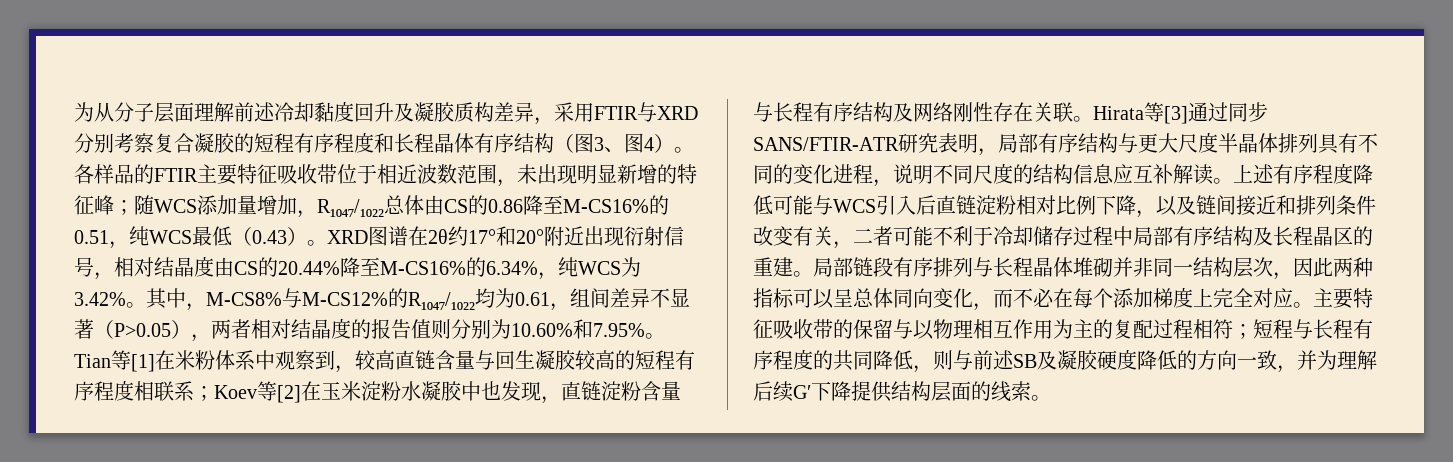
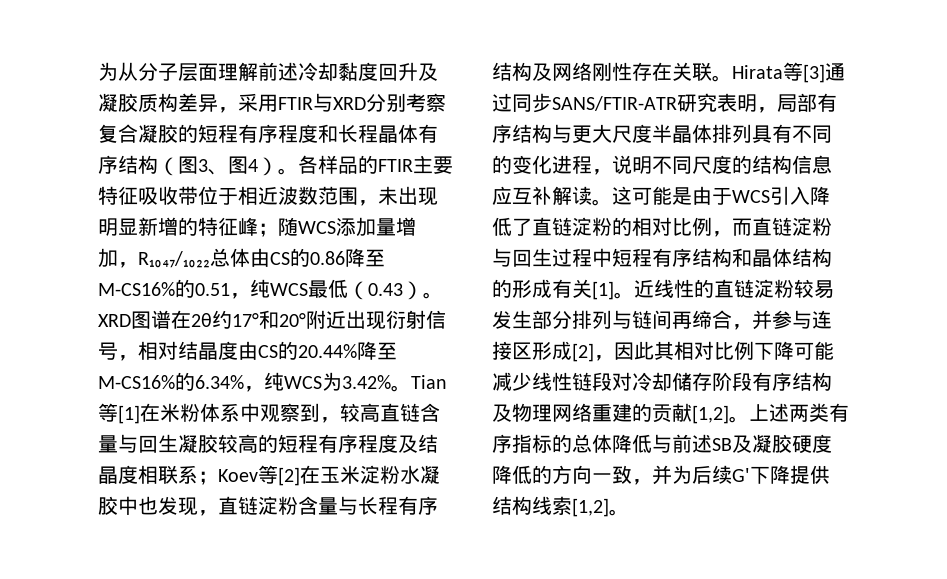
[146,288,690,311] [74,318,665,342] 其中，M-CS8%与M-CS12%的R₁₀₄₇/₁₀₂₂均为0.61，组间差异不显著（P>0.05），两者相对结晶度的报告值则分别为10.60%和7.95%。 -> (411, 388) none
(134, 390) none -> [398,434,438,453] [98,465,138,484] 及结晶度
[1233,163,1373,184] [753,195,833,215] 上述有序程度降低可能与 -> [612,186,732,205] 这可能是由于
[916,195,1376,218] [753,226,1373,249] [753,257,1373,280] [753,287,1373,311] [753,319,1373,340] [753,349,953,373] 后直链淀粉相对比例下降，以及链间接近和排列条件改变有关，二者可能不利于冷却储存过程中局部有序结构及长程晶区的重建。局部链段有序排列与长程晶体堆砌并非同一结构层次，因此两种指标可以呈总体同向变化，而不必在每个添加梯度上完全对应。主要特征吸收带的保留与以物理相互作用为主的复配过程相符；短程与长程有序程度的共同降低，则 -> [810,186,830,205] [492,217,832,237] [492,248,832,267] [492,279,834,300] [492,310,832,330] [492,341,834,362] [492,372,832,391] [492,403,849,424] [492,434,652,453] 降低了直链淀粉的相对比例，而直链淀粉与回生过程中短程有序结构和晶体结构的形成有关[1]。近线性的直链淀粉较易发生部分排列与链间再缔合，并参与连接区形成[2]，因此其相对比例下降可能减少线性链段对冷却储存阶段有序结构及物理网络重建的贡献[1,2]。上述两类有序指标的总体降低
[1337,350,1377,370] 理解 -> (692, 474) none
[931,381,1031,402] 层面的线索 -> [532,496,609,517] 线索[1,2]

